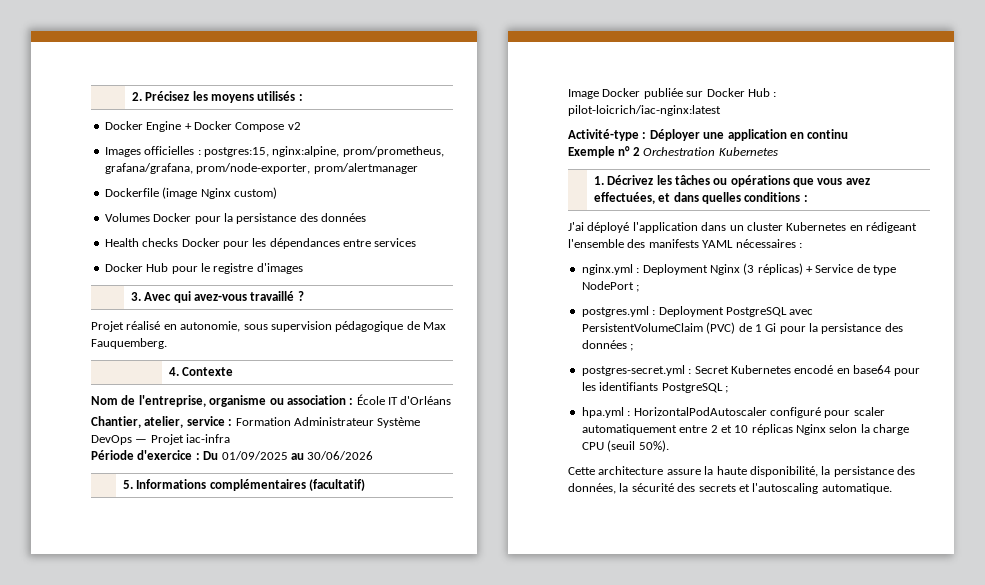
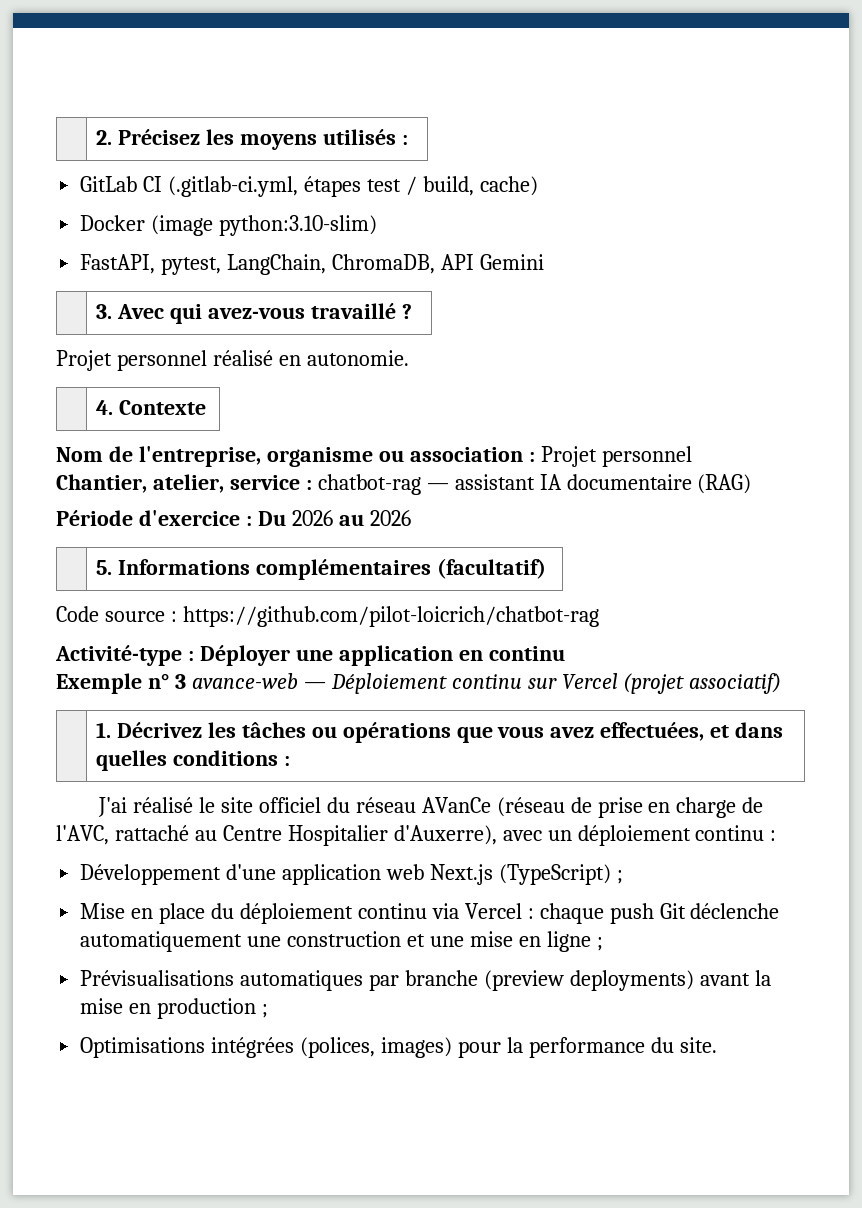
[104,121,301,132] [104,146,444,157] [104,163,418,174] [104,187,277,199] [104,213,366,224] [104,238,417,249] [104,263,303,274] Docker Engine + Docker Compose v2 // Images officielles : postgres:15, nginx:alpine, prom/prometheus, grafana/grafana, prom/node-exporter, prom/alertmanager // Dockerfile (image Nginx custom) // Volumes Docker pour la persistance des données // Health checks Docker pour les dépendances entre services // Docker Hub pour le registre d'images -> [80,176,538,197] [80,215,378,236] [80,254,544,275] GitLab CI (.gitlab-ci.yml, étapes test / build, cache) // Docker (image python:3.10-slim) // FastAPI, pytest, LangChain, ChromaDB, API Gemini
(124, 326) none -> [116,350,207,371] personnel
[180,321,446,332] [91,338,167,349] autonomie, sous supervision pédagogique de Max Fauquemberg. -> [306,350,409,366] autonomie.
[356,394,452,405] École IT d'Orléans -> [540,446,692,467] Projet personnel
[235,417,421,428] [91,434,231,445] Formation Administrateur Système DevOps — Projet iac-infra -> [317,474,752,495] chatbot-rag — assistant IA documentaire (RAG)
[221,451,374,460] 01/09/2025 au 30/06/2026 -> [291,510,411,526] 2026 au 2026
[568,88,777,99] [568,105,721,116] Image Docker publiée sur Docker Hub : pilot-loicrich/iac-nginx:latest -> [56,606,599,627] Code source : https://github.com/pilot-loicrich/chatbot-rag
[632,147,778,156] 2 Orchestration Kubernetes -> [174,673,782,694] 3 avance-web — Déploiement continu sur Vercel (projet associatif)
[587,222,917,233] [568,239,802,248] [581,263,897,275] [581,281,640,292] [581,306,814,317] [581,322,903,334] [581,340,634,351] [581,365,921,376] [581,382,728,393] [581,407,885,418] [581,424,910,435] [581,440,669,452] [568,466,915,477] [568,483,892,494] déployé l'application dans un cluster Kubernetes en rédigeant l'ensemble des manifests YAML nécessaires : // nginx.yml : Deployment Nginx (3 réplicas) + Service de type NodePort ; // postgres.yml : Deployment PostgreSQL avec PersistentVolumeClaim (PVC) de 1 Gi pour la persistance des données ; // postgres-secret.yml : Secret Kubernetes encodé en base64 pour les identifiants PostgreSQL ; // hpa.yml : HorizontalPodAutoscaler configuré pour scaler automatiquement entre 2 et 10 réplicas Nginx selon la charge CPU (seuil 50%). // Cette architecture assure la haute disponibilité, la persistance des données, la sécurité des secrets et l'autoscaling automatique. -> [133,797,764,818] [56,825,777,846] [80,864,623,885] [80,903,780,924] [80,931,603,952] [80,970,771,991] [80,998,269,1019] [80,1037,717,1058] réalisé le site officiel du réseau AVanCe (réseau de prise en charge de l'AVC, rattaché au Centre Hospitalier d'Auxerre), avec un déploiement continu : // Développement d'une application web Next.js (TypeScript) ; // Mise en place du déploiement continu via Vercel : chaque push Git déclenche automatiquement une construction et une mise en ligne ; // Prévisualisations automatiques par branche (preview deployments) avant la mise en production ; // Optimisations intégrées (polices, images) pour la performance du site.

